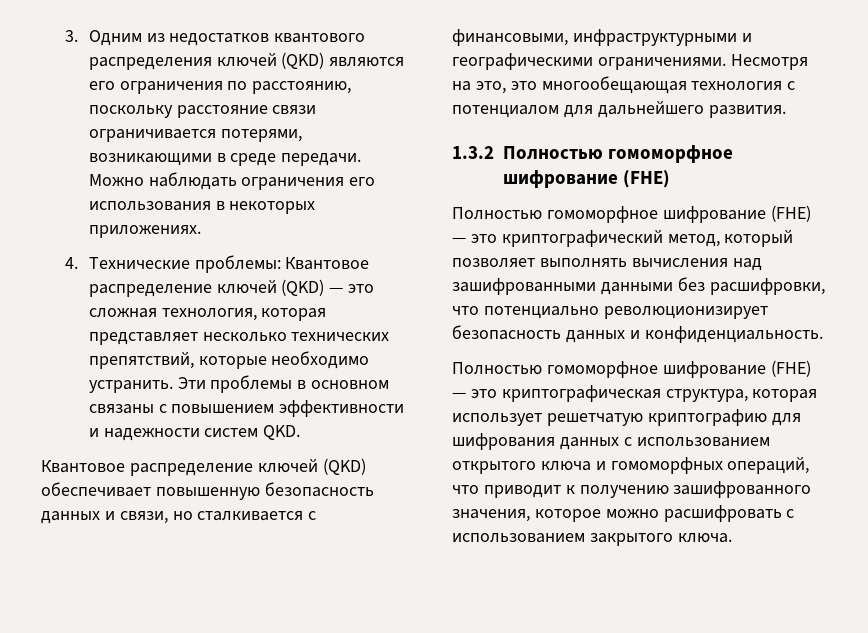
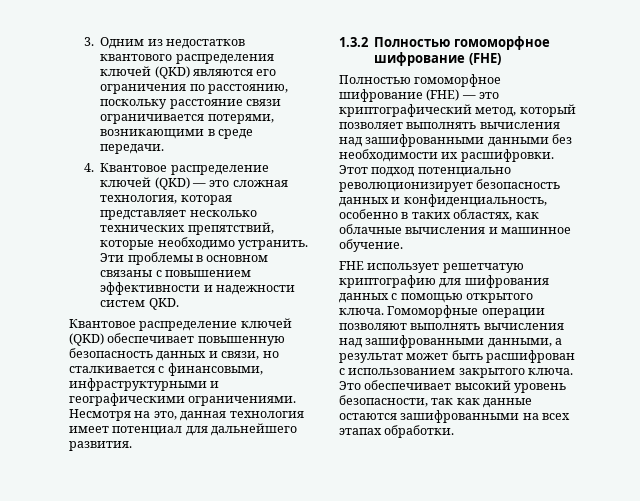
[88,172,376,190] [88,201,316,214] [88,225,201,238] Можно наблюдать ограничения его использования в некоторых приложениях. -> (165, 149) none
[88,255,281,273] Технические проблемы: -> (94, 167) none
[510,76,796,94] [452,105,559,118] это многообещающая технология с потенциалом -> [180,411,304,421] [69,426,183,436] данная технология имеет потенциал
[709,278,825,295] [452,306,479,315] расшифровки, что -> [339,149,554,162] [339,165,416,177] необходимости их расшифровки. Этот подход
[644,326,823,343] [452,360,811,378] [452,385,818,402] конфиденциальность. // Полностью гомоморфное шифрование (FHE) — это криптографическая структура, которая -> [403,194,547,207] [339,209,539,221] [339,224,572,234] [339,239,403,252] [339,261,364,270] конфиденциальность, особенно в таких областях, как облачные вычисления и машинное обучение. // FHE
[636,437,770,447] [452,457,810,474] [452,481,812,498] [452,505,795,522] [452,533,732,546] использованием открытого ключа и гомоморфных операций, что приводит к получению зашифрованного значения, которое можно расшифровать с использованием закрытого ключа. -> [400,293,534,303] [339,305,545,318] [339,323,564,330] [339,335,563,348] [339,350,576,363] [339,368,574,378] [339,380,567,393] [339,395,533,408] [339,410,571,423] [339,425,455,438] помощью открытого ключа. Гомоморфные операции позволяют выполнять вычисления над зашифрованными данными, а результат может быть расшифрован с использованием закрытого ключа. Это обеспечивает высокий уровень безопасности, так как данные остаются зашифрованными на всех этапах обработки.

